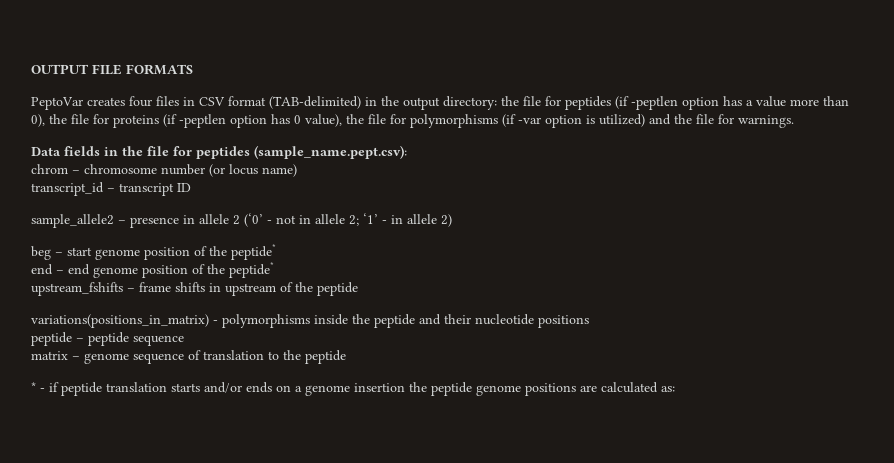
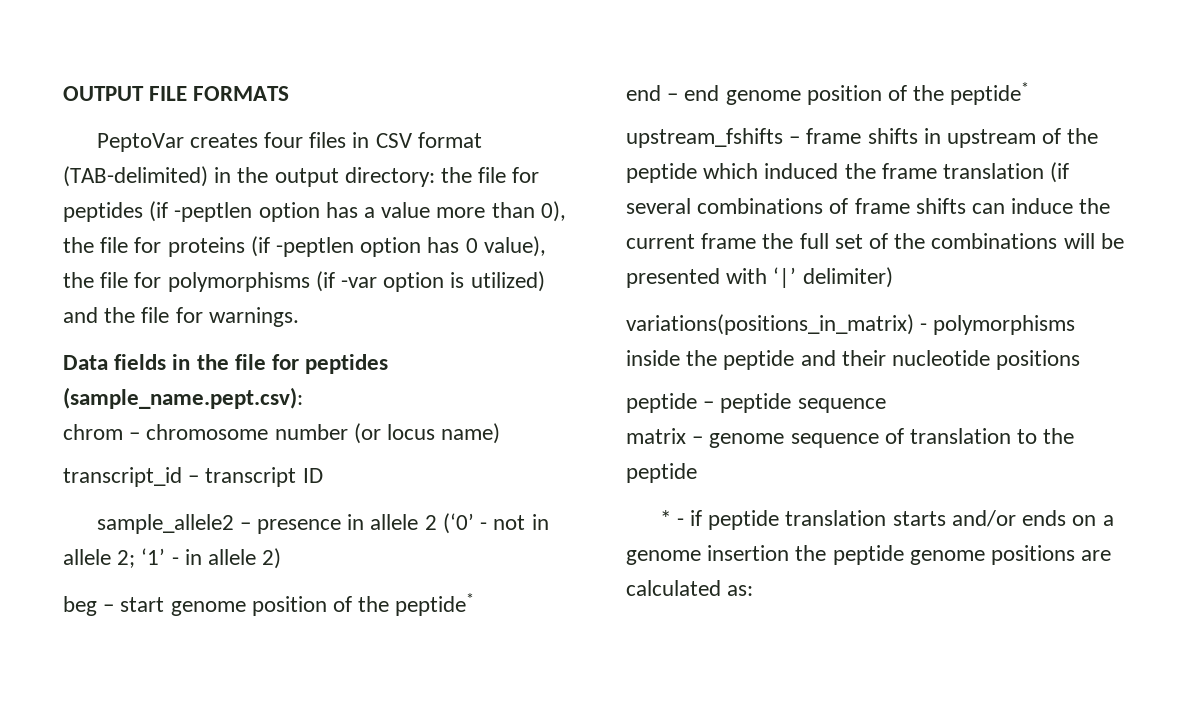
(358, 289) none -> [703,162,1070,183] [626,198,1111,214] [626,233,1124,249] [626,267,893,288] which induced the frame translation (if several combinations of frame shifts can induce the current frame the full set of the combinations will be presented with ‘|’ delimiter)

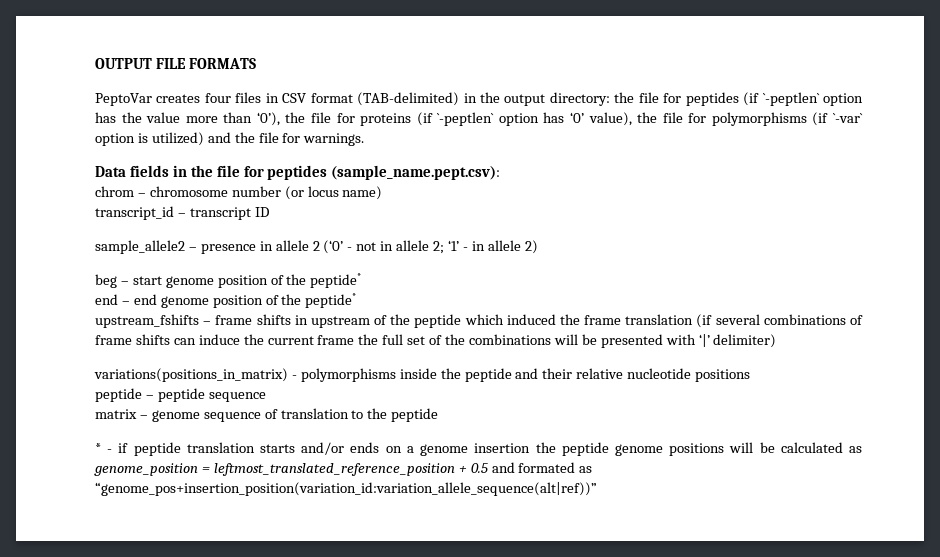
[174,202,376,222] -peptlen option has a -> [762,92,864,106] [95,112,142,123] `-peptlen` option has the
[540,201,566,222] 0), -> [256,112,280,126] ‘0’),
[276,237,478,257] -peptlen option has 0 -> [437,112,584,126] `-peptlen` option has ‘0’
[341,277,378,288] -var -> [832,113,863,123] `-var`
(886, 358) none -> [576,368,624,379] relative
[1081,550,1112,561] [626,580,754,596] are calculated as: -> [729,442,863,453] [94,462,593,476] [95,482,597,496] will be calculated as genome_position = leftmost_translated_reference_position + 0.5 and formated as “genome_pos+insertion_position(variation_id:variation_allele_sequence(alt|ref))”

